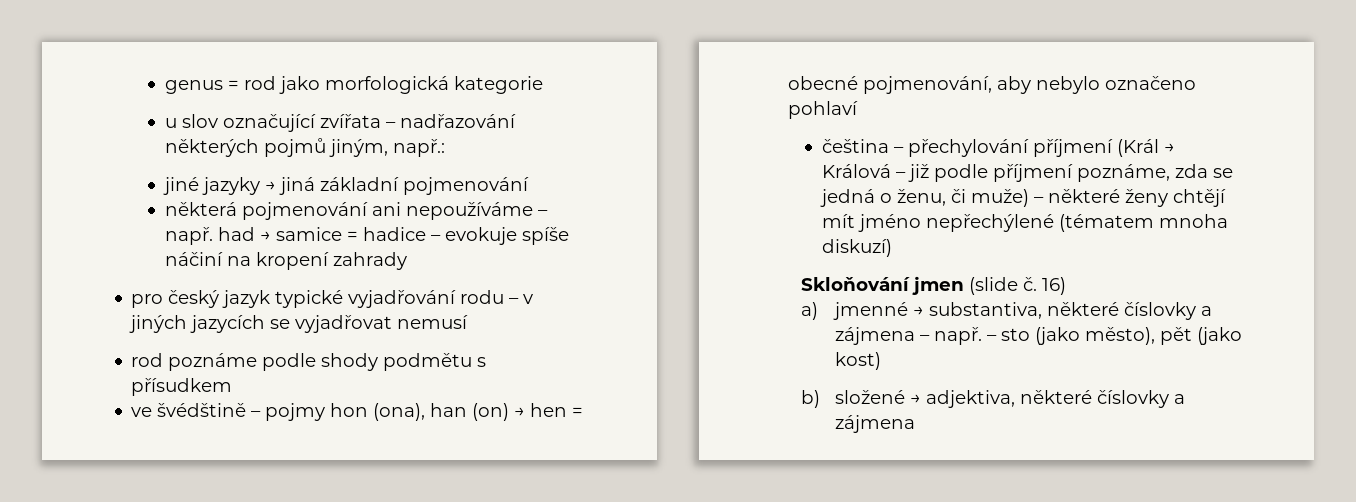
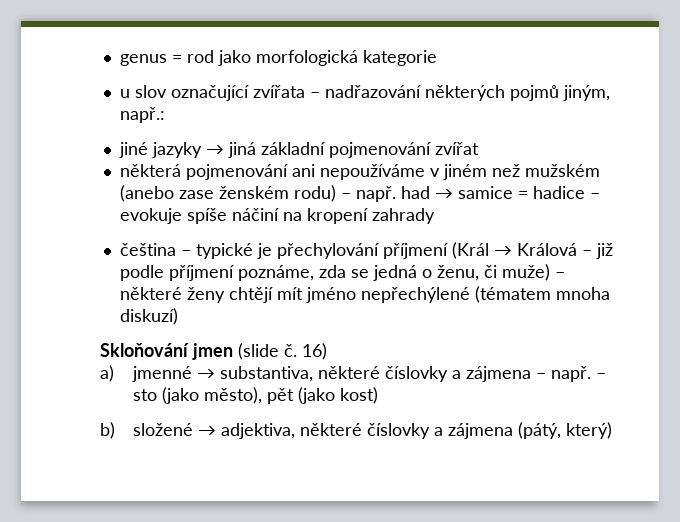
(529, 186) none -> [434,142,479,155] zvířat
(533, 211) none -> [429,164,600,180] [119,185,336,202] v jiném než mužském (anebo zase ženském rodu)
[131,290,534,308] [129,315,469,333] [131,353,487,371] [131,378,233,396] [131,403,584,421] [788,76,1197,94] [788,101,859,119] // pro český jazyk typické vyjadřování rodu – v jiných jazycích se vyjadřovat nemusí // rod poznáme podle shody podmětu s přísudkem // ve švédštině – pojmy hon (ona), han (on) → hen = obecné pojmenování, aby nebylo označeno pohlaví -> (435, 216) none
(904, 150) none -> [195,243,272,259] typické je
(915, 424) none -> [517,422,612,439] (pátý, který)

